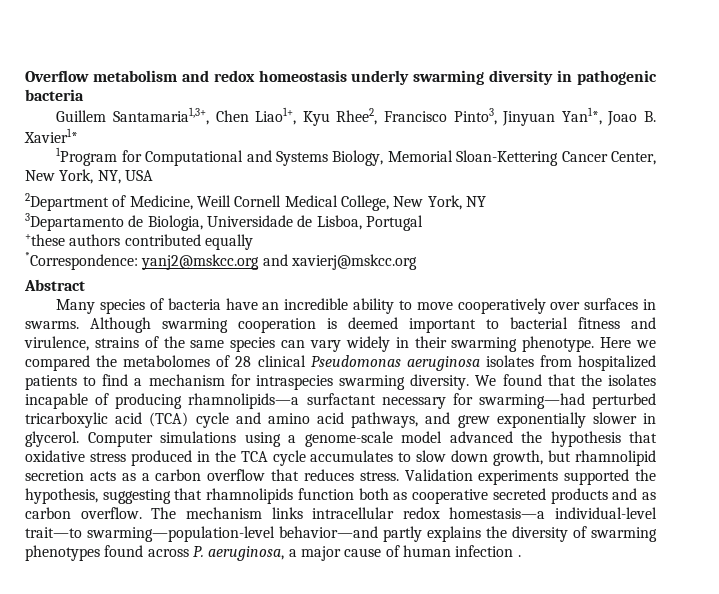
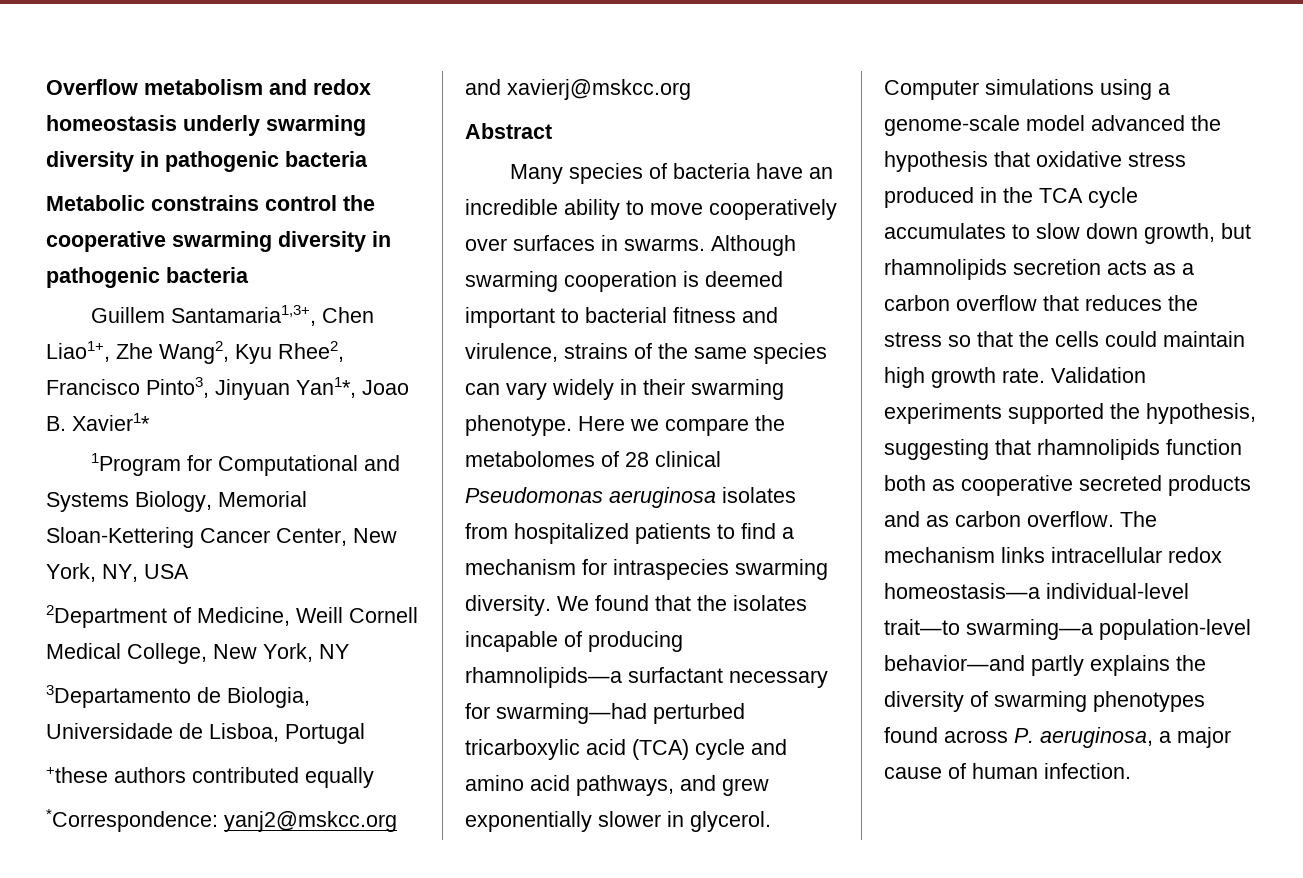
(84, 95) none -> [46,195,375,211] [46,231,391,252] [46,267,249,288] // Metabolic constrains control the cooperative swarming diversity in pathogenic bacteria
(297, 116) none -> [116,341,229,364] Zhe Wang2,
[25,355,90,371] compared -> [665,418,749,436] compare
[574,450,656,466] rhamnolipid -> [884,259,1007,280] rhamnolipids
[359,471,399,481] stress. -> [1168,295,1198,311] [884,331,1245,347] [884,367,1045,388] the stress so that the cells could maintain high growth rate.
[449,507,546,519] homestasis—a -> [884,583,1040,599] homeostasis—a
[87,526,275,542] swarming—population-level -> [966,619,1251,640] swarming—a population-level
[455,545,521,557] infection . -> [1044,763,1131,779] infection.

